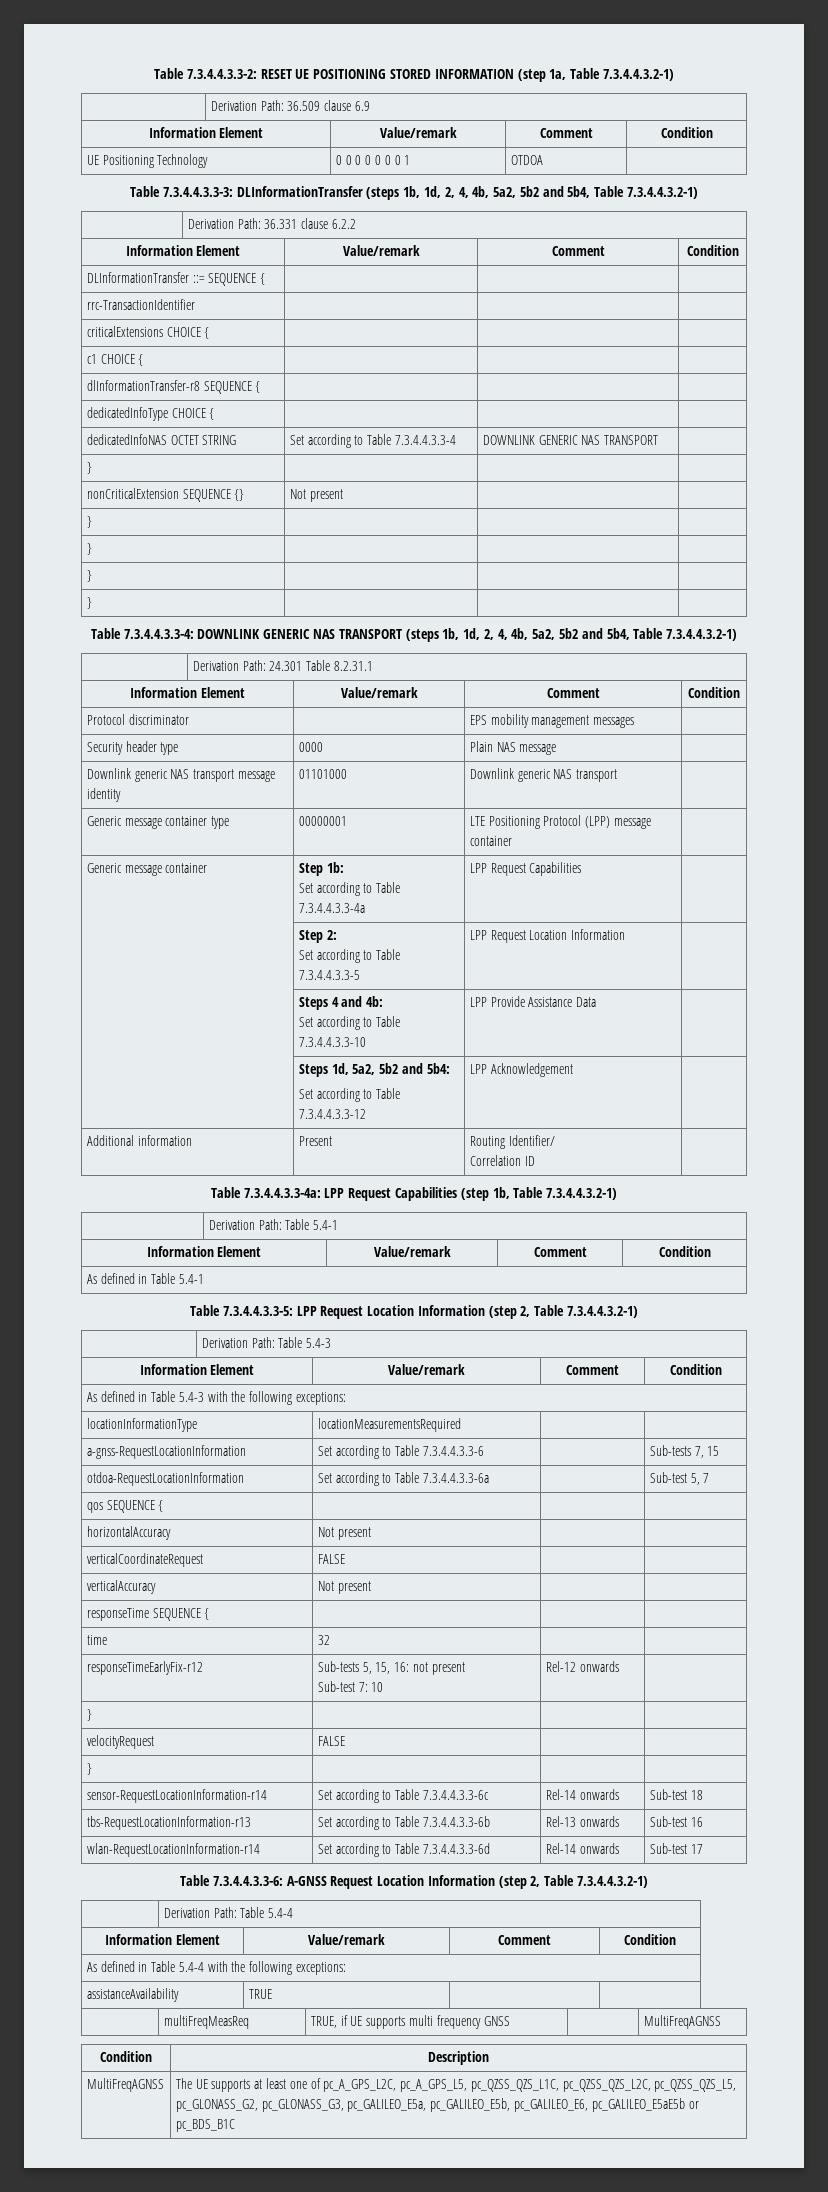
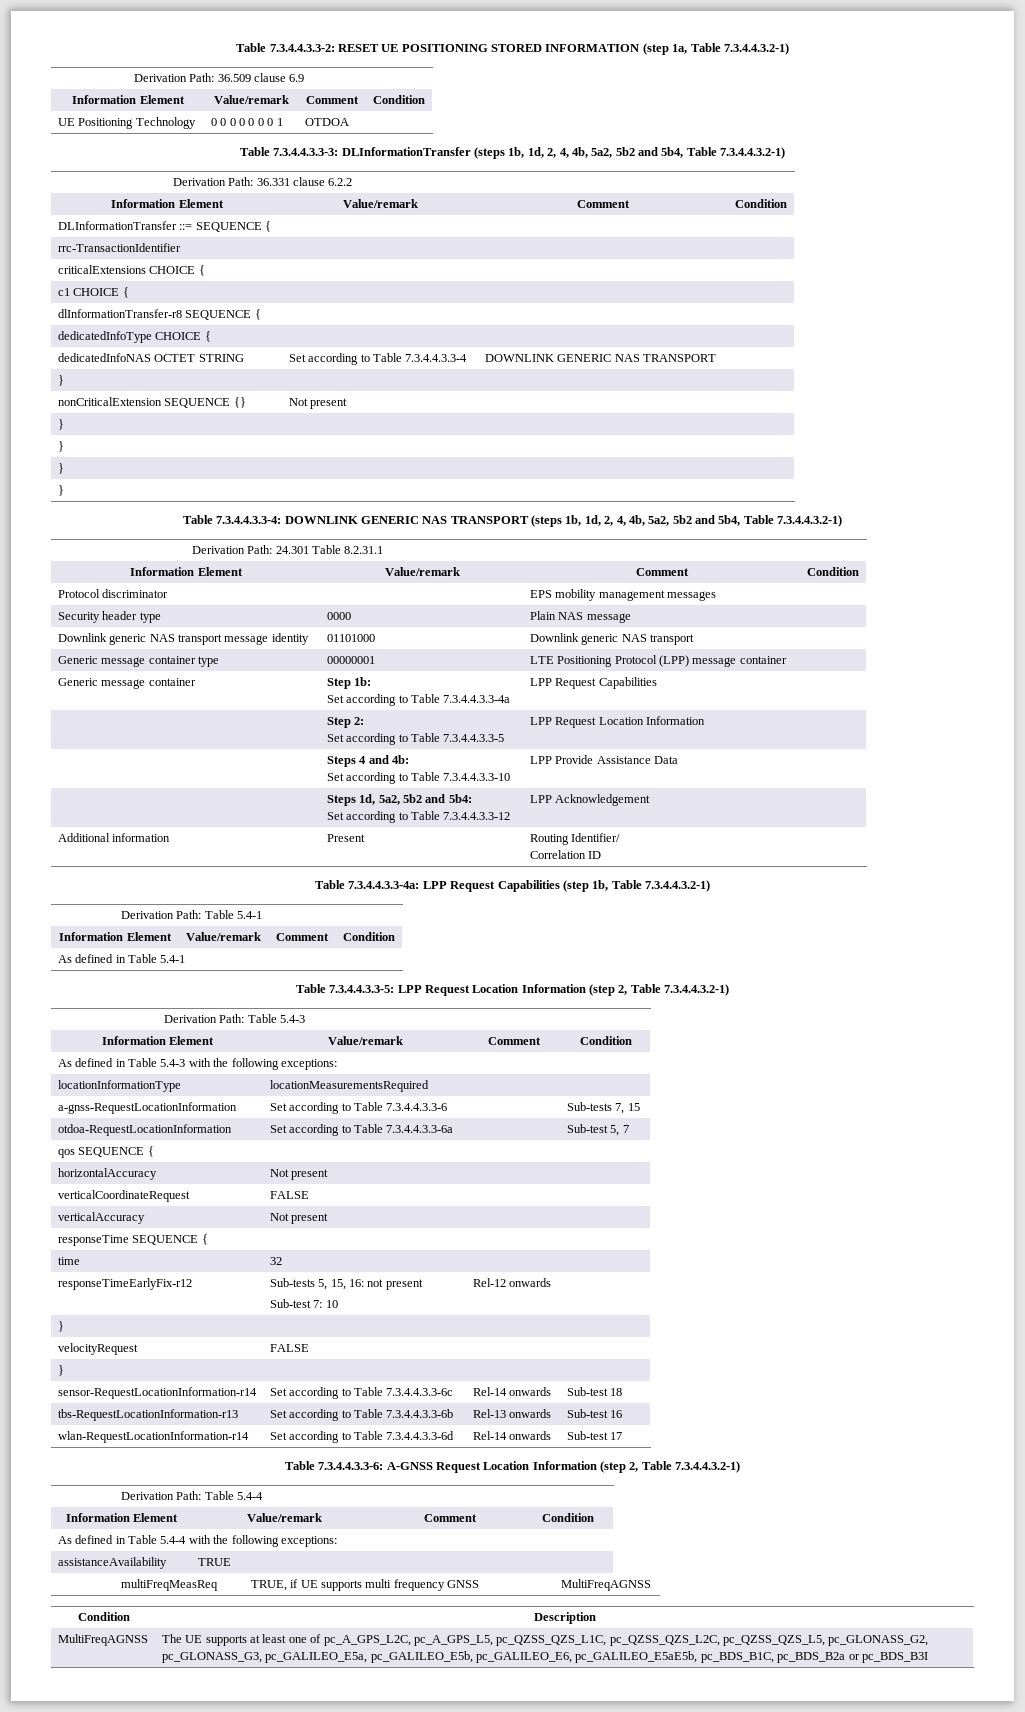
[591,2098,699,2112] [175,2119,235,2132] pc_GALILEO_E5aE5b or pc_BDS_B1C -> [575,1651,928,1663] pc_GALILEO_E5aE5b, pc_BDS_B1C, pc_BDS_B2a or pc_BDS_B3I

